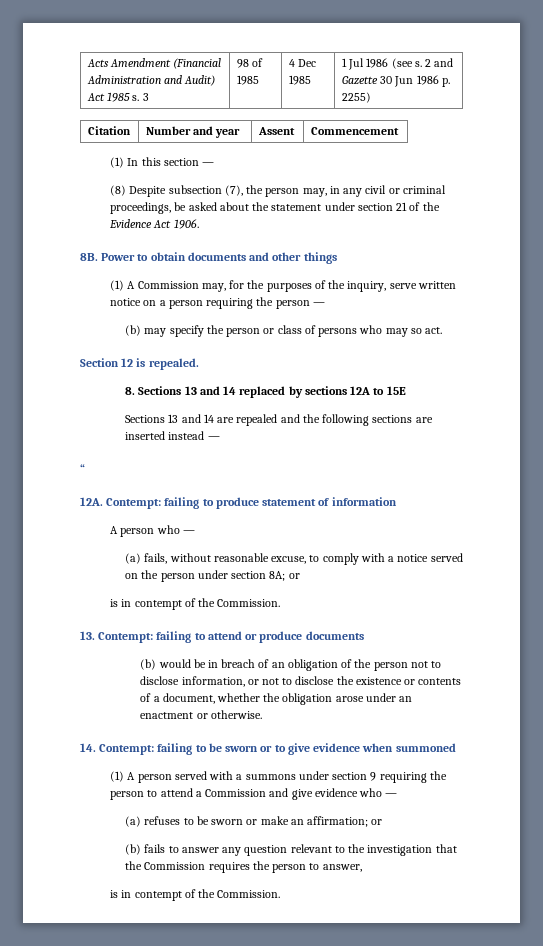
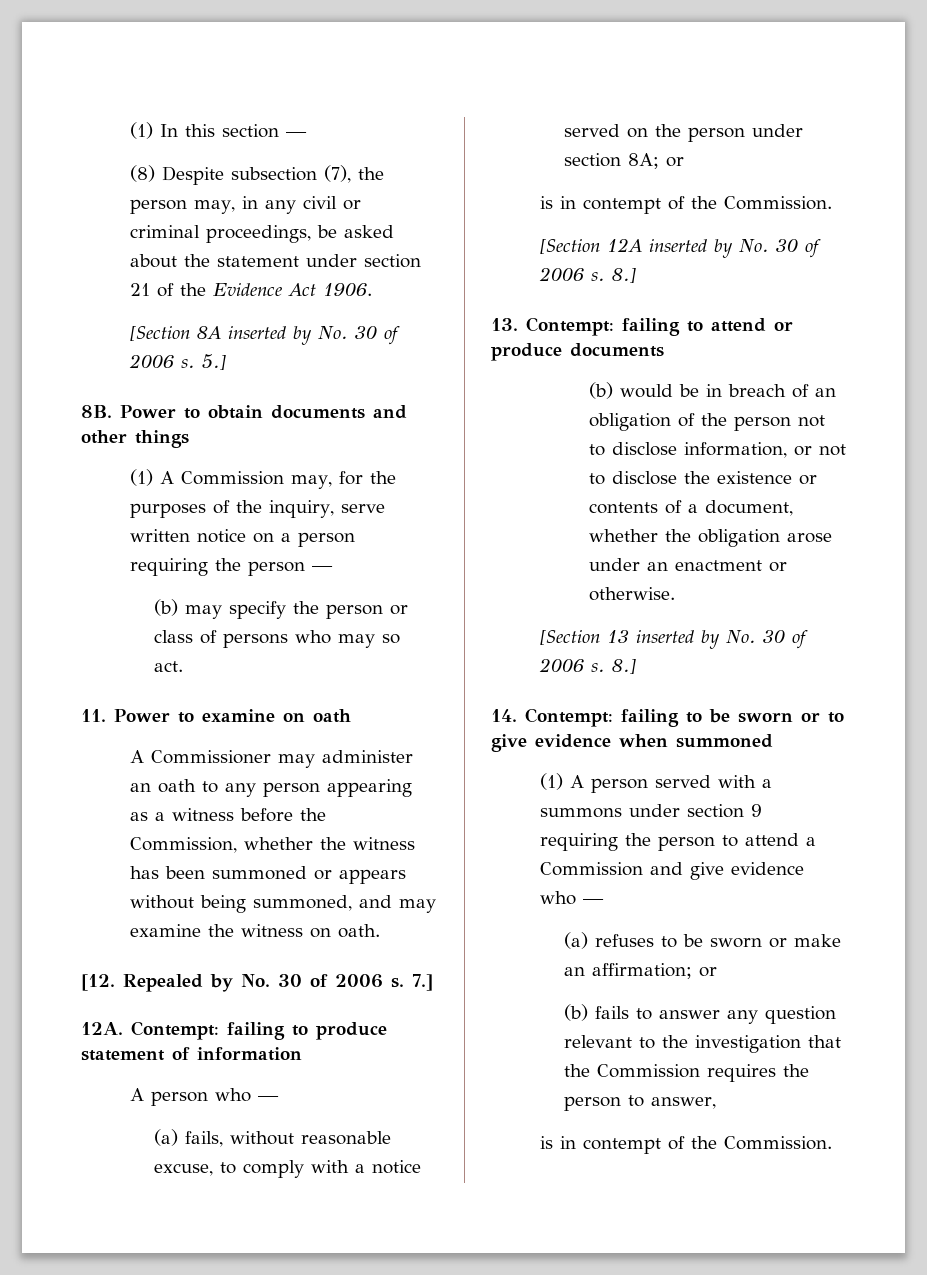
[86,58,222,69] [86,75,216,86] [86,92,149,102] [236,58,264,68] [236,75,259,85] [288,59,317,67] [288,75,311,85] [341,58,454,70] [341,75,450,87] [341,92,371,103] [87,126,131,135] [145,126,241,138] [257,127,295,135] [310,127,399,135] Acts Amendment (Financial Administration and Audit) Act 1985 s. 3 | 98 of 1985 | 4 Dec 1985 | 1 Jul 1986 (see s. 2 and Gazette 30 Jun 1986 p. 2255) // Citation | Number and year | Assent | Commencement // -> (129, 130) none
(199, 224) none -> [129,325,400,345] [128,354,226,370] // [Section 8A inserted by No. 30 of 2006 s. 5.]
[80,358,199,370] [125,386,406,398] [125,414,433,426] [125,431,220,440] [80,464,85,473] Section 12 is repealed. // 8. Sections 13 and 14 replaced by sections 12A to 15E // Sections 13 and 14 are repealed and the following sections are inserted instead — // “ -> [81,709,351,723] [129,750,413,768] [129,779,412,797] [129,808,326,822] [129,837,415,853] [129,866,406,884] [129,895,436,913] [129,924,380,938] [81,974,433,992] 11. Power to examine on oath // A Commissioner may administer an oath to any person appearing as a witness before the Commission, whether the witness has been summoned or appears without being summoned, and may examine the witness on oath. // [12. Repealed by No. 30 of 2006 s. 7.]
(281, 603) none -> [539,238,821,258] [538,267,636,283] // [Section 12A inserted by No. 30 of 2006 s. 8.]
(262, 714) none -> [539,629,808,649] [538,658,636,674] // [Section 13 inserted by No. 30 of 2006 s. 8.]

